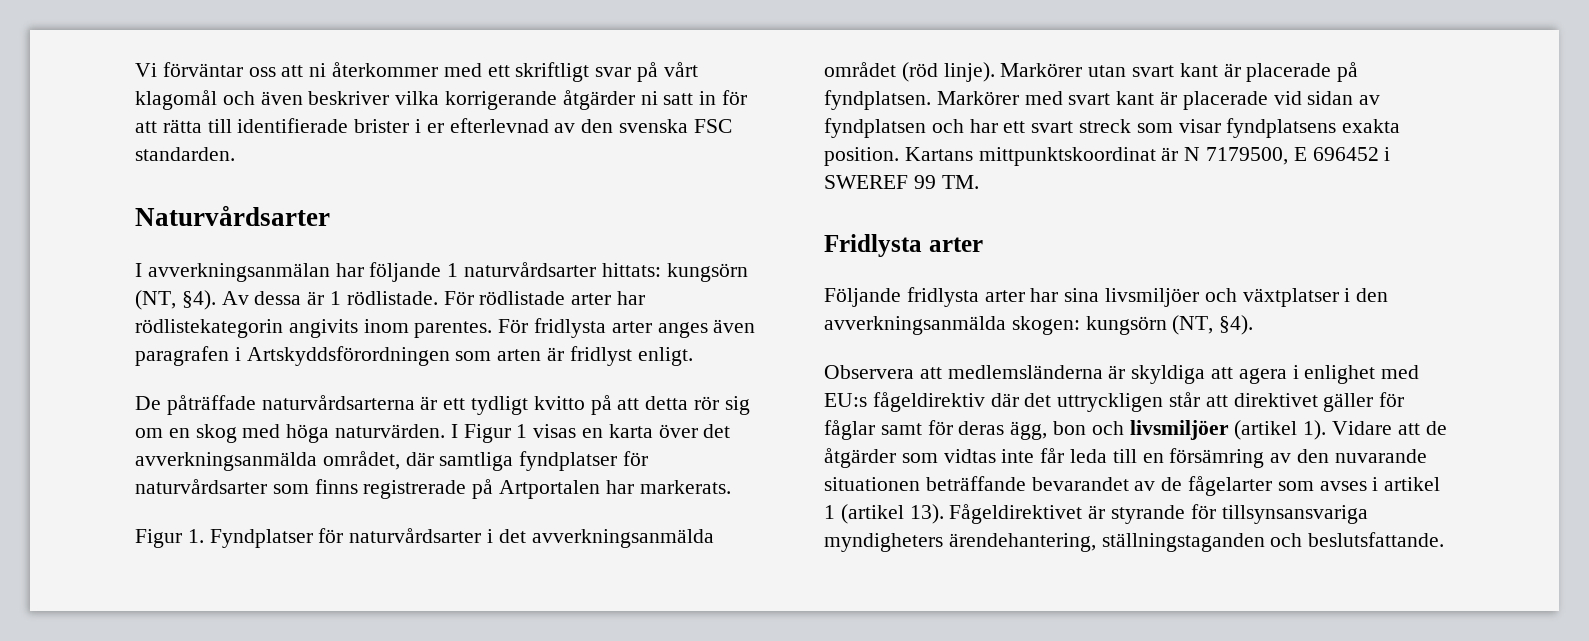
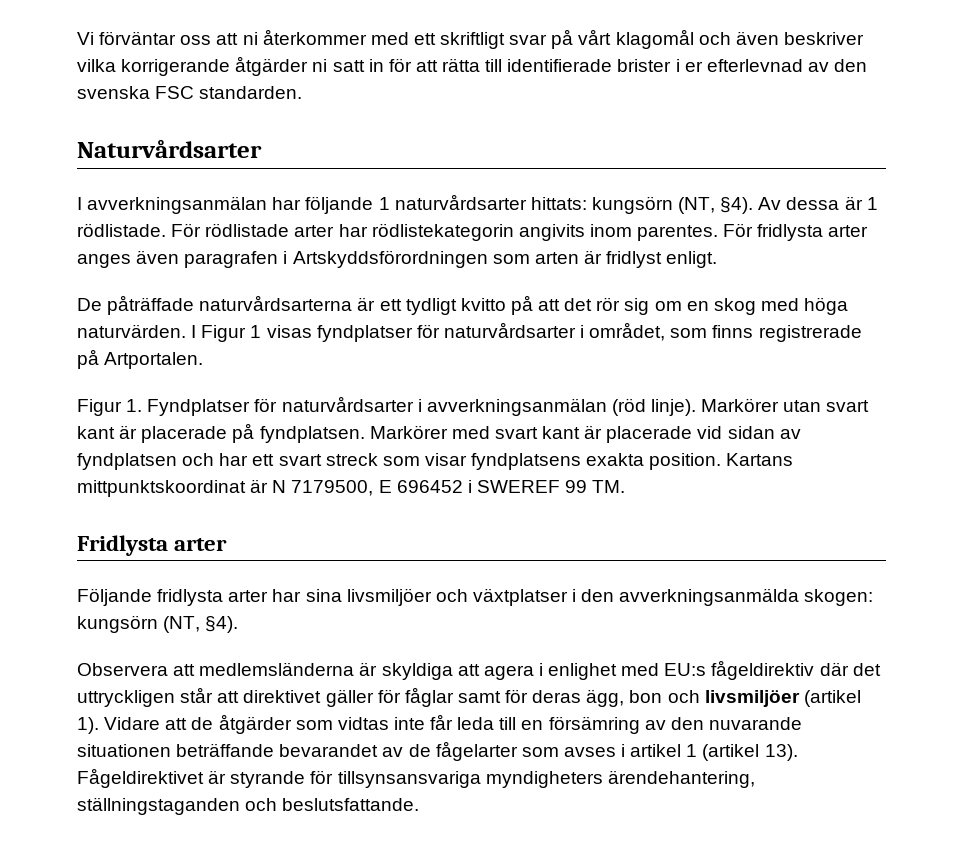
[645,396,689,410] detta -> [564,298,593,311] det
[582,424,731,438] [135,451,514,471] en karta över det avverkningsanmälda området, där samtliga -> (312, 331) none
(267, 486) none -> [580,322,666,341] i området,
[499,480,731,499] Artportalen har markerats. -> [104,352,204,369] Artportalen.
[498,529,714,548] [824,62,896,77] det avverkningsanmälda området -> [426,398,607,416] avverkningsanmälan

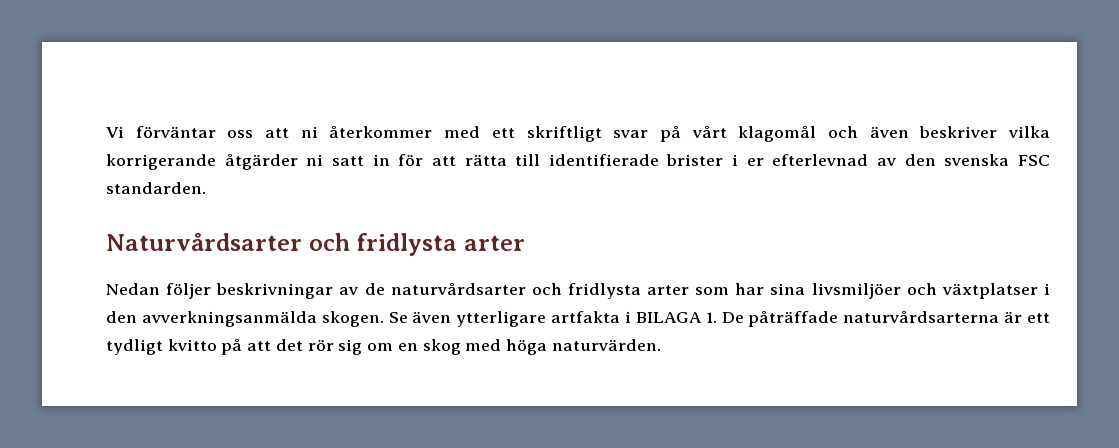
[77,194,878,214] [77,223,869,241] [77,250,718,268] // I avverkningsanmälan har följande 1 naturvårdsarter hittats: kungsörn (NT, §4). Av dessa är 1 rödlistade. För rödlistade arter har rödlistekategorin angivits inom parentes. För fridlysta arter anges även paragrafen i Artskyddsförordningen som arten är fridlyst enligt. // -> [308,233,525,256] [106,283,1050,299] [106,311,717,327] och fridlysta arter // Nedan följer beskrivningar av de naturvårdsarter och fridlysta arter som har sina livsmiljöer och växtplatser i den avverkningsanmälda skogen. Se även ytterligare artfakta i BILAGA 1.
[191,322,862,342] [77,349,204,369] [77,396,870,416] [77,423,801,443] [77,453,794,470] [77,479,626,497] [77,535,228,556] [77,588,874,606] [77,615,239,633] [77,660,881,680] [77,687,861,707] [77,714,802,734] [77,741,798,761] [77,768,755,788] [77,797,420,815] I Figur 1 visas fyndplatser för naturvårdsarter i området, som finns registrerade på Artportalen. // Figur 1. Fyndplatser för naturvårdsarter i avverkningsanmälan (röd linje). Markörer utan svart kant är placerade på fyndplatsen. Markörer med svart kant är placerade vid sidan av fyndplatsen och har ett svart streck som visar fyndplatsens exakta position. Kartans mittpunktskoordinat är N 7179500, E 696452 i SWEREF 99 TM. // Fridlysta arter // Följande fridlysta arter har sina livsmiljöer och växtplatser i den avverkningsanmälda skogen: kungsörn (NT, §4). // Observera att medlemsländerna är skyldiga att agera i enlighet med EU:s fågeldirektiv där det uttryckligen står att direktivet gäller för fåglar samt för deras ägg, bon och livsmiljöer (artikel 1). Vidare att de åtgärder som vidtas inte får leda till en försämring av den nuvarande situationen beträffande bevarandet av de fågelarter som avses i artikel 1 (artikel 13). Fågeldirektivet är styrande för tillsynsansvariga myndigheters ärendehantering, ställningstaganden och beslutsfattande. -> (661, 345) none

